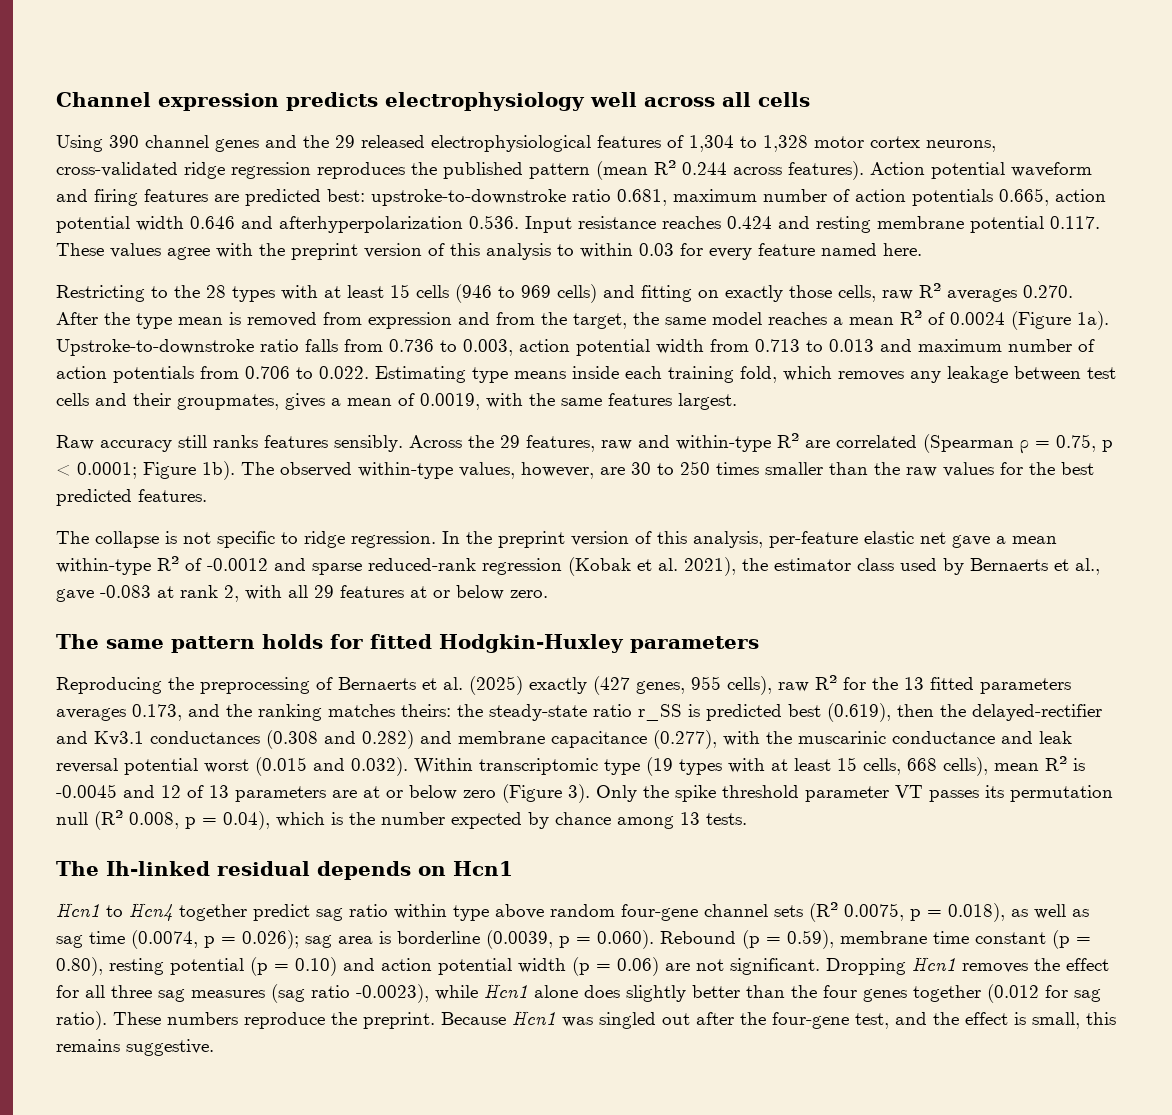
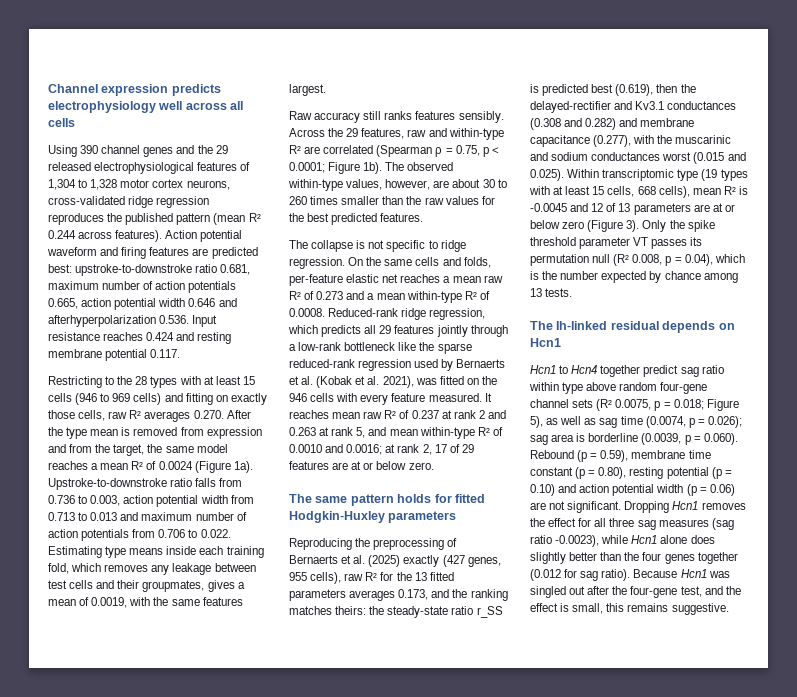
[56,243,922,260] These values agree with the preprint version of this analysis to within 0.03 for every feature named here. -> (181, 353) none
(625, 471) none -> [452,179,481,188] about
[680,461,710,475] 250 -> [289,196,307,205] 260
[442,531,990,548] In the preprint version of this analysis, per-feature elastic net gave -> [348,257,491,268] [289,274,503,286] [289,291,365,300] On the same cells and folds, per-feature elastic net reaches a mean raw R² of 0.273 and
[207,557,1100,576] [56,585,151,602] -0.0012 and sparse reduced-rank regression (Kobak et al. 2021), the estimator class used by Bernaerts et al., gave -0.083 -> [289,308,486,320] [288,325,508,337] [289,342,472,354] [289,359,506,371] [289,376,497,388] [289,393,492,405] [289,410,506,419] [289,427,503,439] [289,444,383,455] 0.0008. Reduced-rank ridge regression, which predicts all 29 features jointly through a low-rank bottleneck like the sparse reduced-rank regression used by Bernaerts et al. (Kobak et al. 2021), was fitted on the 946 cells with every feature measured. It reaches mean raw R² of 0.237 at rank 2 and 0.263 at rank 5, and mean within-type R² of 0.0010 and 0.0016;
[245,585,404,600] with all 29 features -> [434,444,474,453] [289,461,349,470] 17 of 29 features are
[892,731,1072,744] [56,758,198,775] conductance and leak reversal potential -> [530,152,661,161] and sodium conductances
[351,757,408,776] 0.032). -> [530,169,564,181] 0.025).
[948,903,1005,922] 0.018), -> [673,399,739,411] [530,416,543,428] 0.018; Figure 5),
[113,1012,435,1029] These numbers reproduce the preprint. -> (631, 575) none

